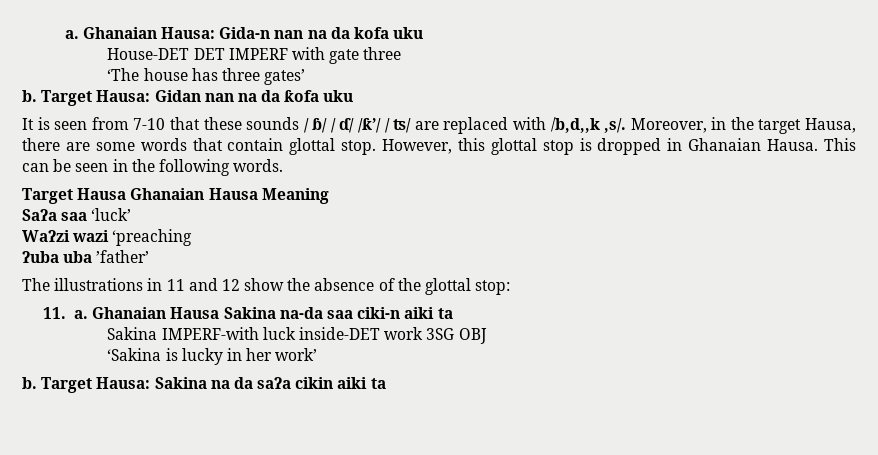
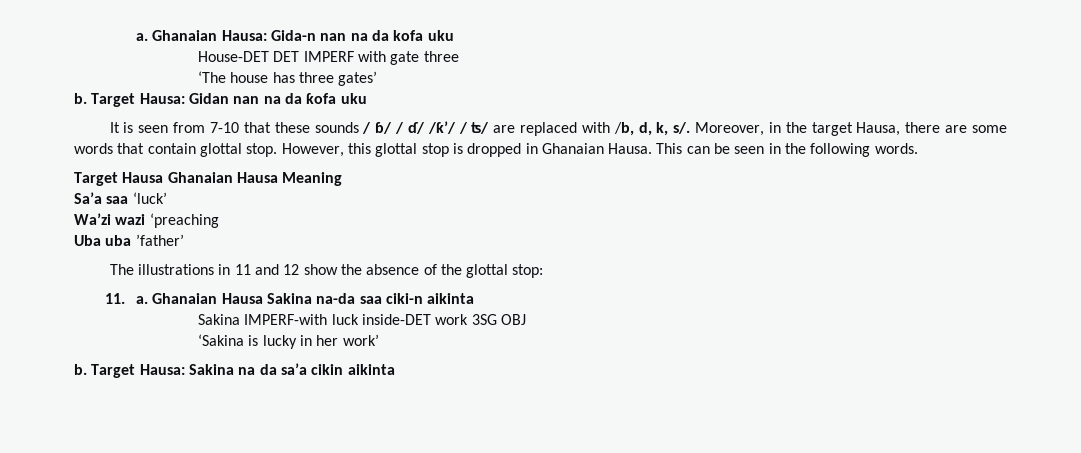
[550,117,627,133] /b,d,,k ,s/. -> [613,122,691,136] /b, d, k, s/.
[22,209,57,221] SaɁa -> [74,192,102,204] Sa’a
[22,230,70,242] WaɁzi -> [74,213,111,225] Wa’zi
[22,251,59,263] Ɂuba -> [74,235,101,246] Uba
[404,307,453,319] aiki ta -> [427,293,475,304] aikinta
[257,377,386,389] saɁa cikin aiki ta -> [280,363,395,375] sa’a cikin aikinta

